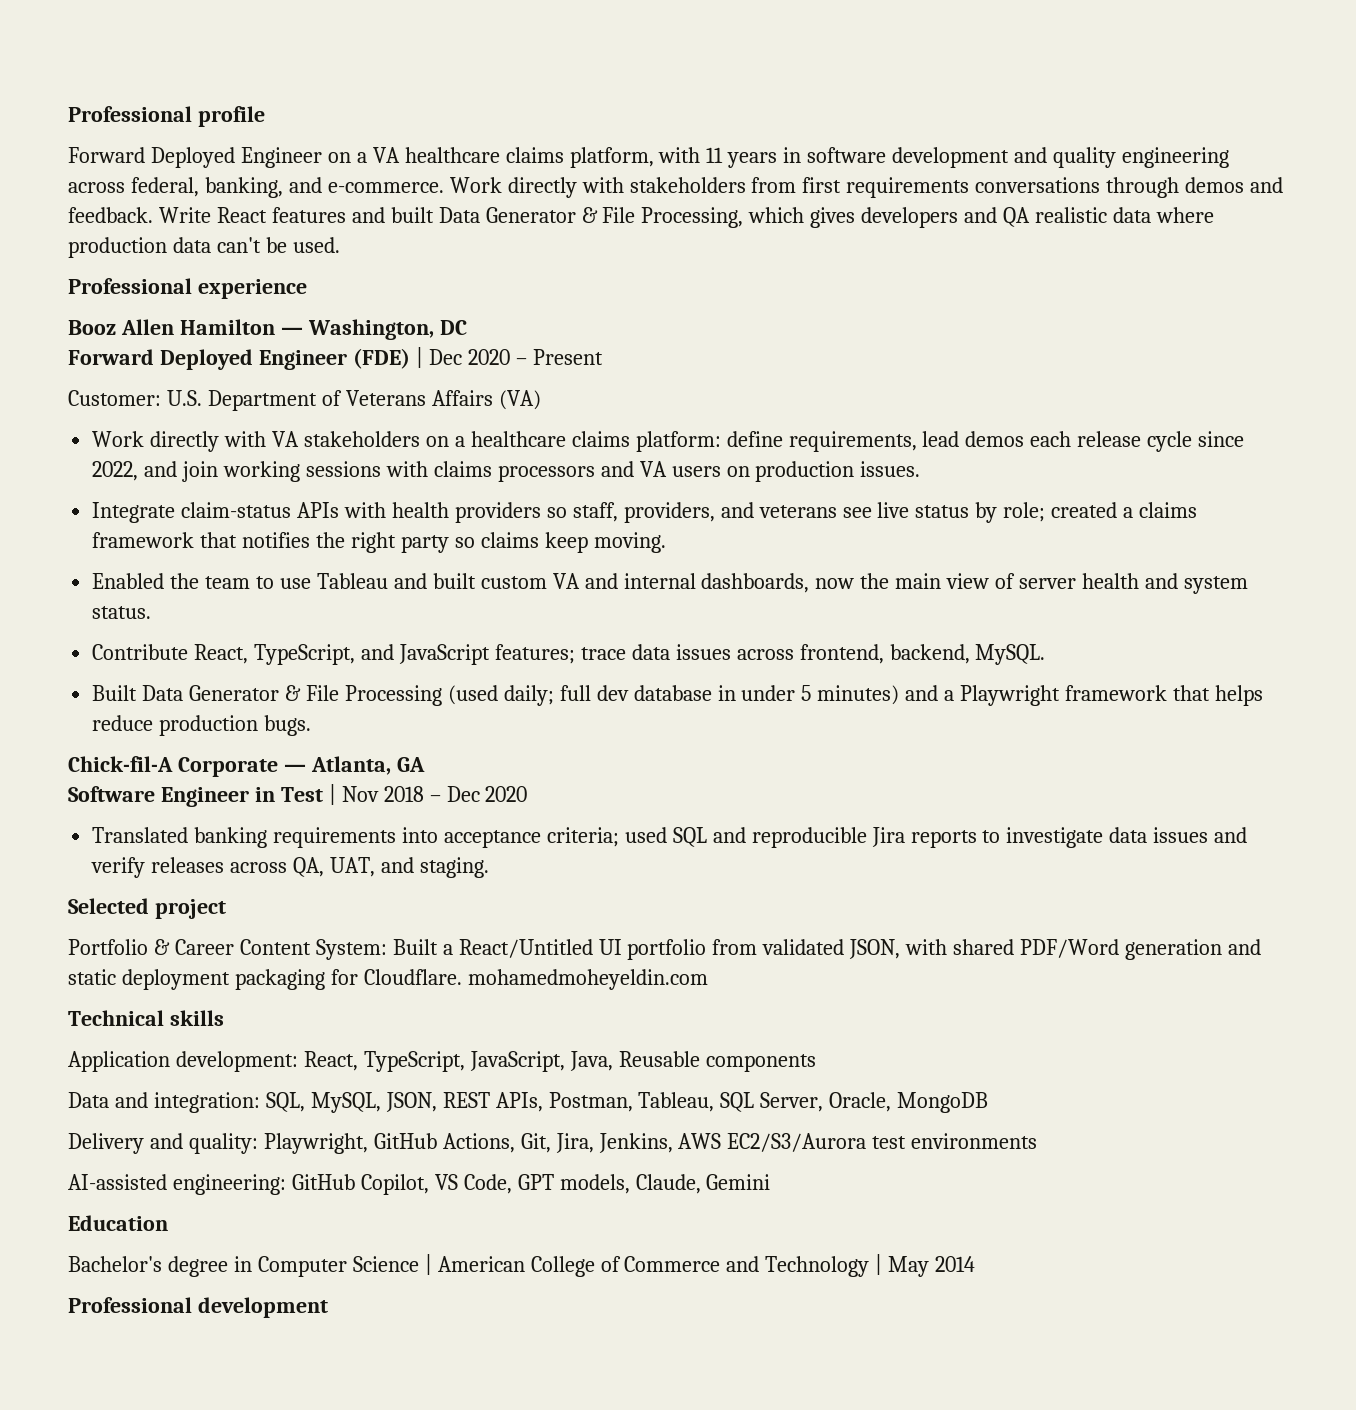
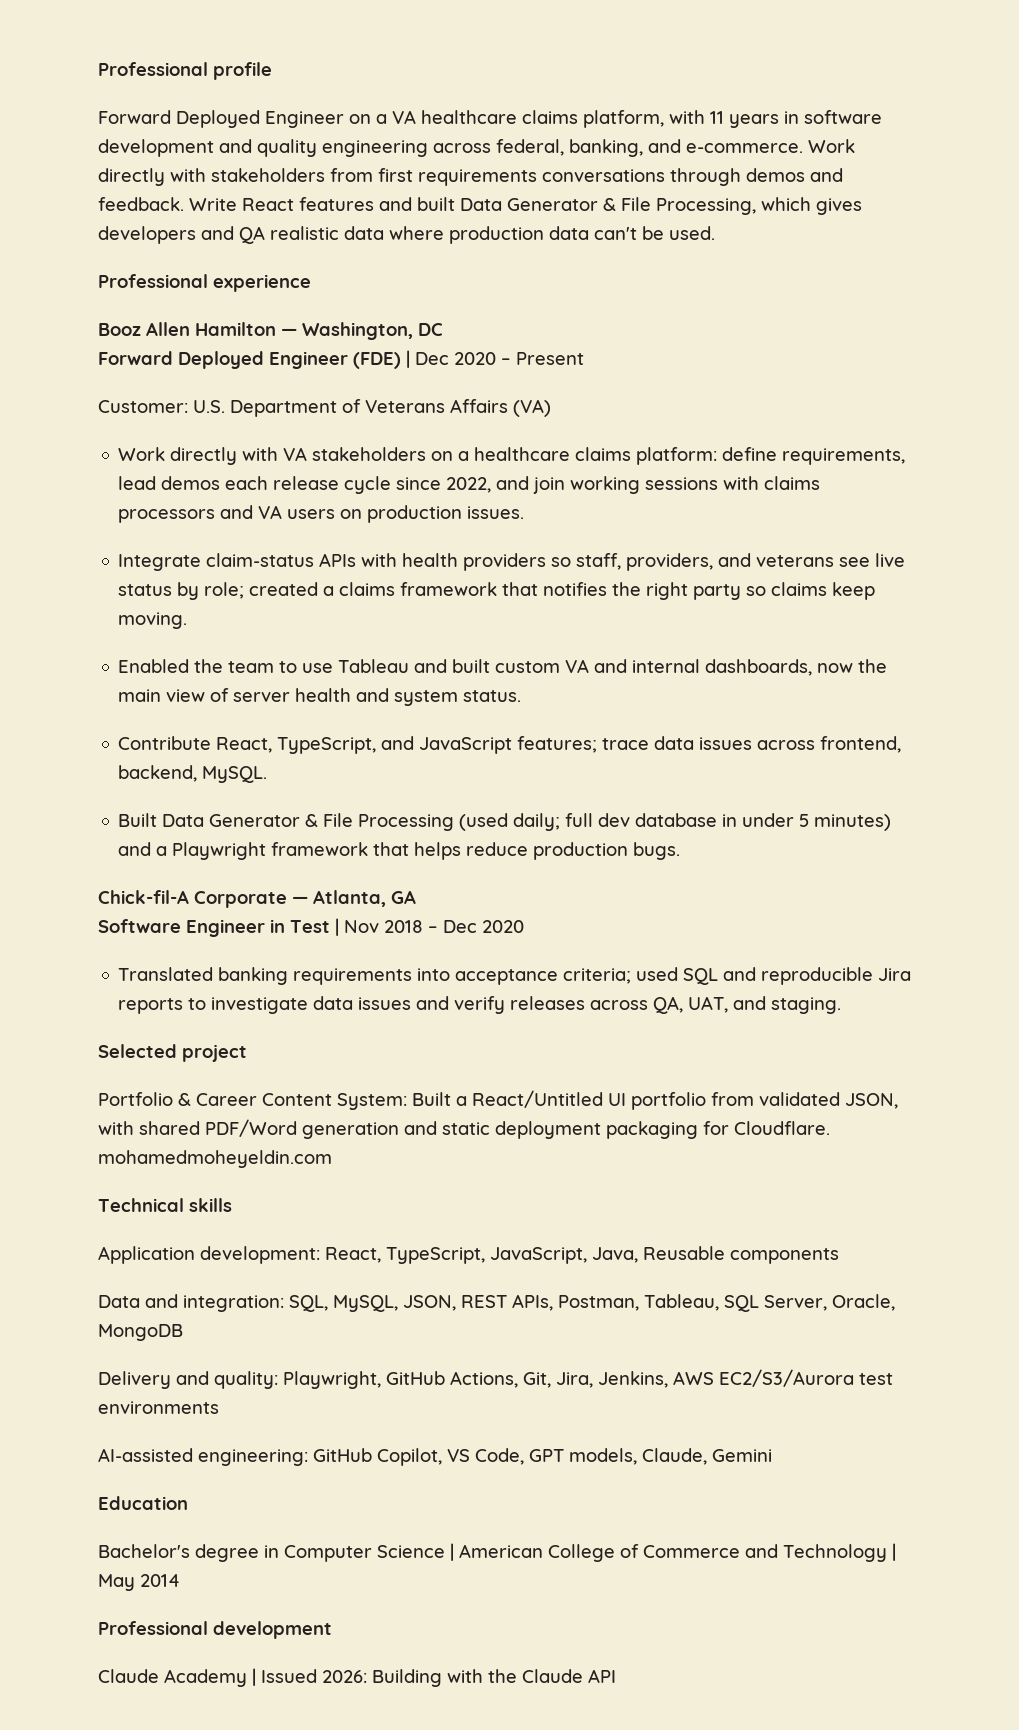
(328, 1307) none -> [98,1668,616,1687] // Claude Academy | Issued 2026: Building with the Claude API

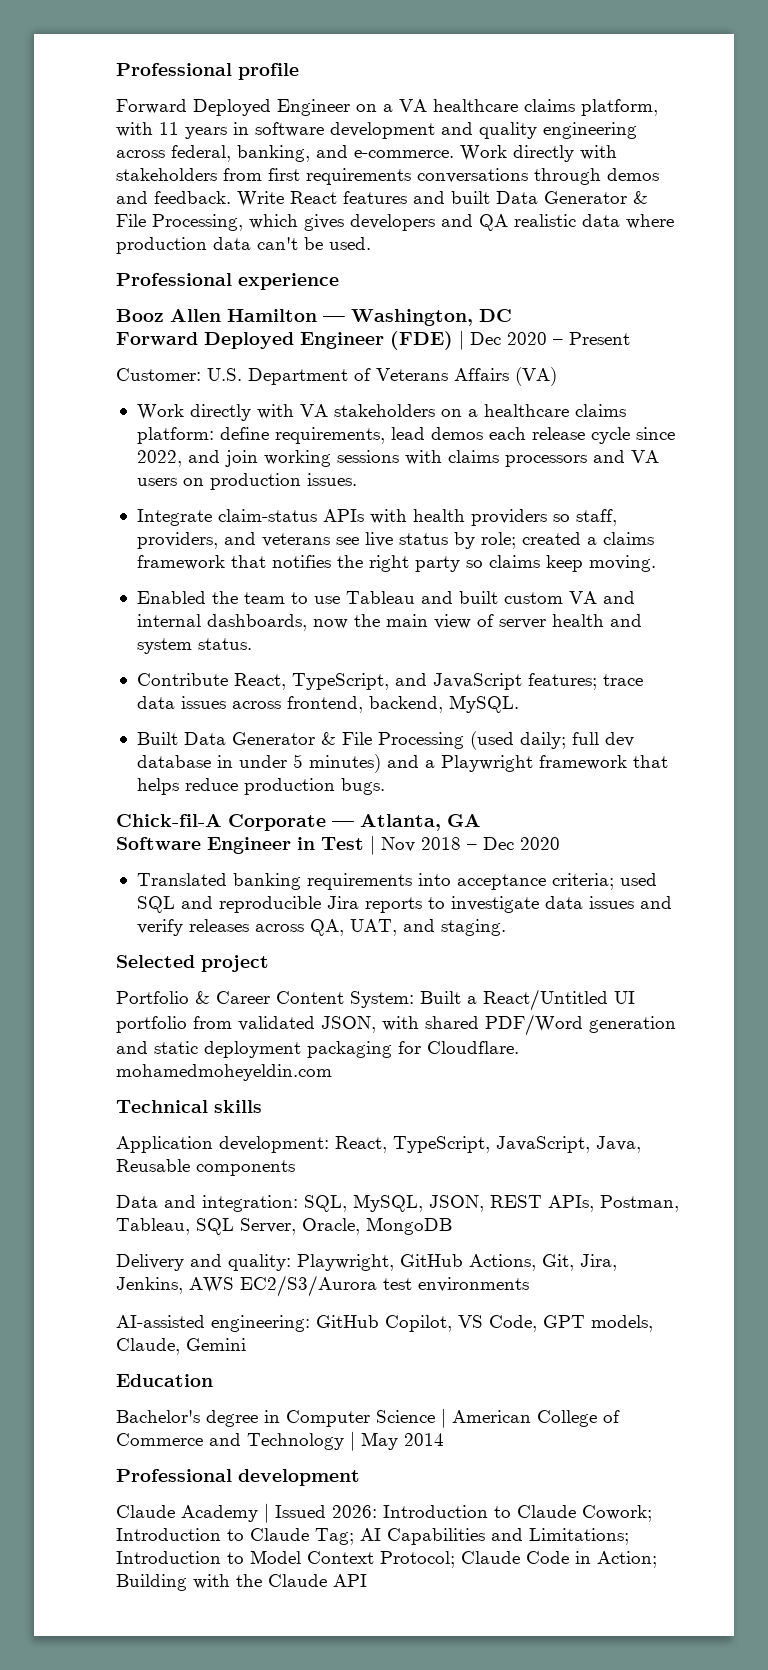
(367, 1676) none -> [383,1505,652,1522] [116,1528,629,1545] [116,1550,657,1568] Introduction to Claude Cowork; Introduction to Claude Tag; AI Capabilities and Limitations; Introduction to Model Context Protocol; Claude Code in Action;

